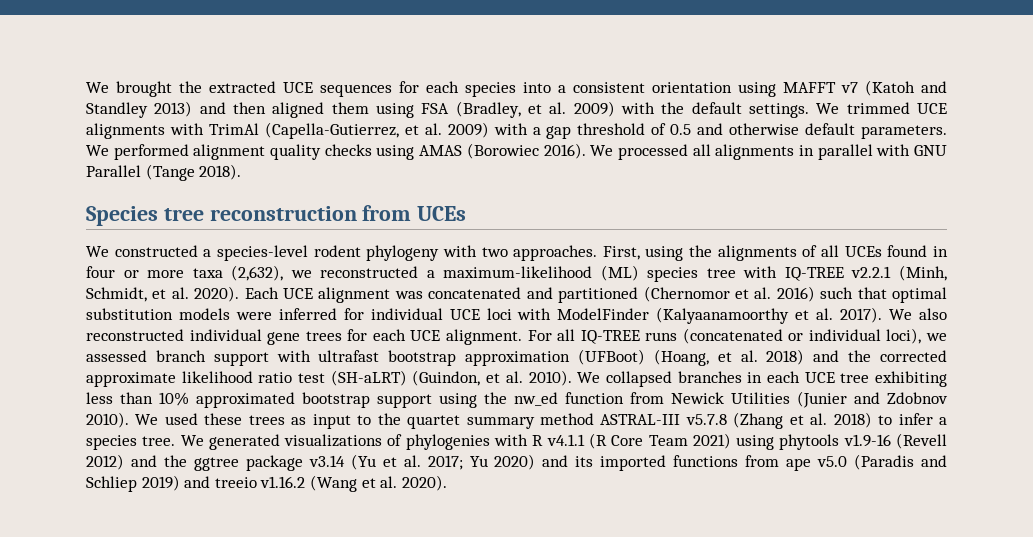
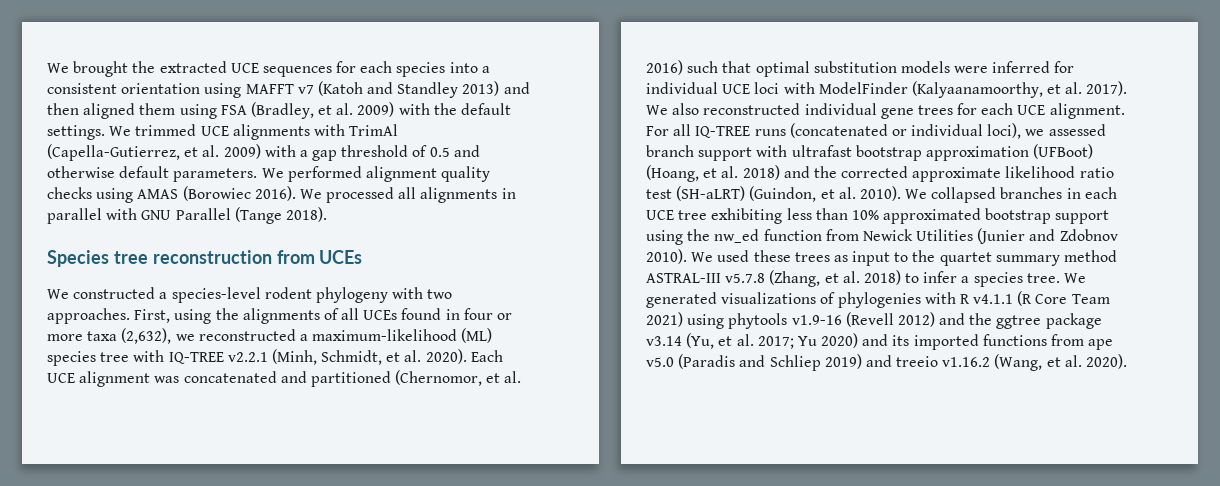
[643,286,730,302] (Chernomor -> [395,370,483,386] (Chernomor,
[656,307,790,324] (Kalyaanamoorthy -> [911,81,1043,98] (Kalyaanamoorthy,
[733,412,784,429] (Zhang -> [769,270,821,287] (Zhang,
[350,454,376,470] (Yu -> [686,333,715,349] (Yu,
[309,475,357,492] (Wang -> [994,354,1043,371] (Wang,

